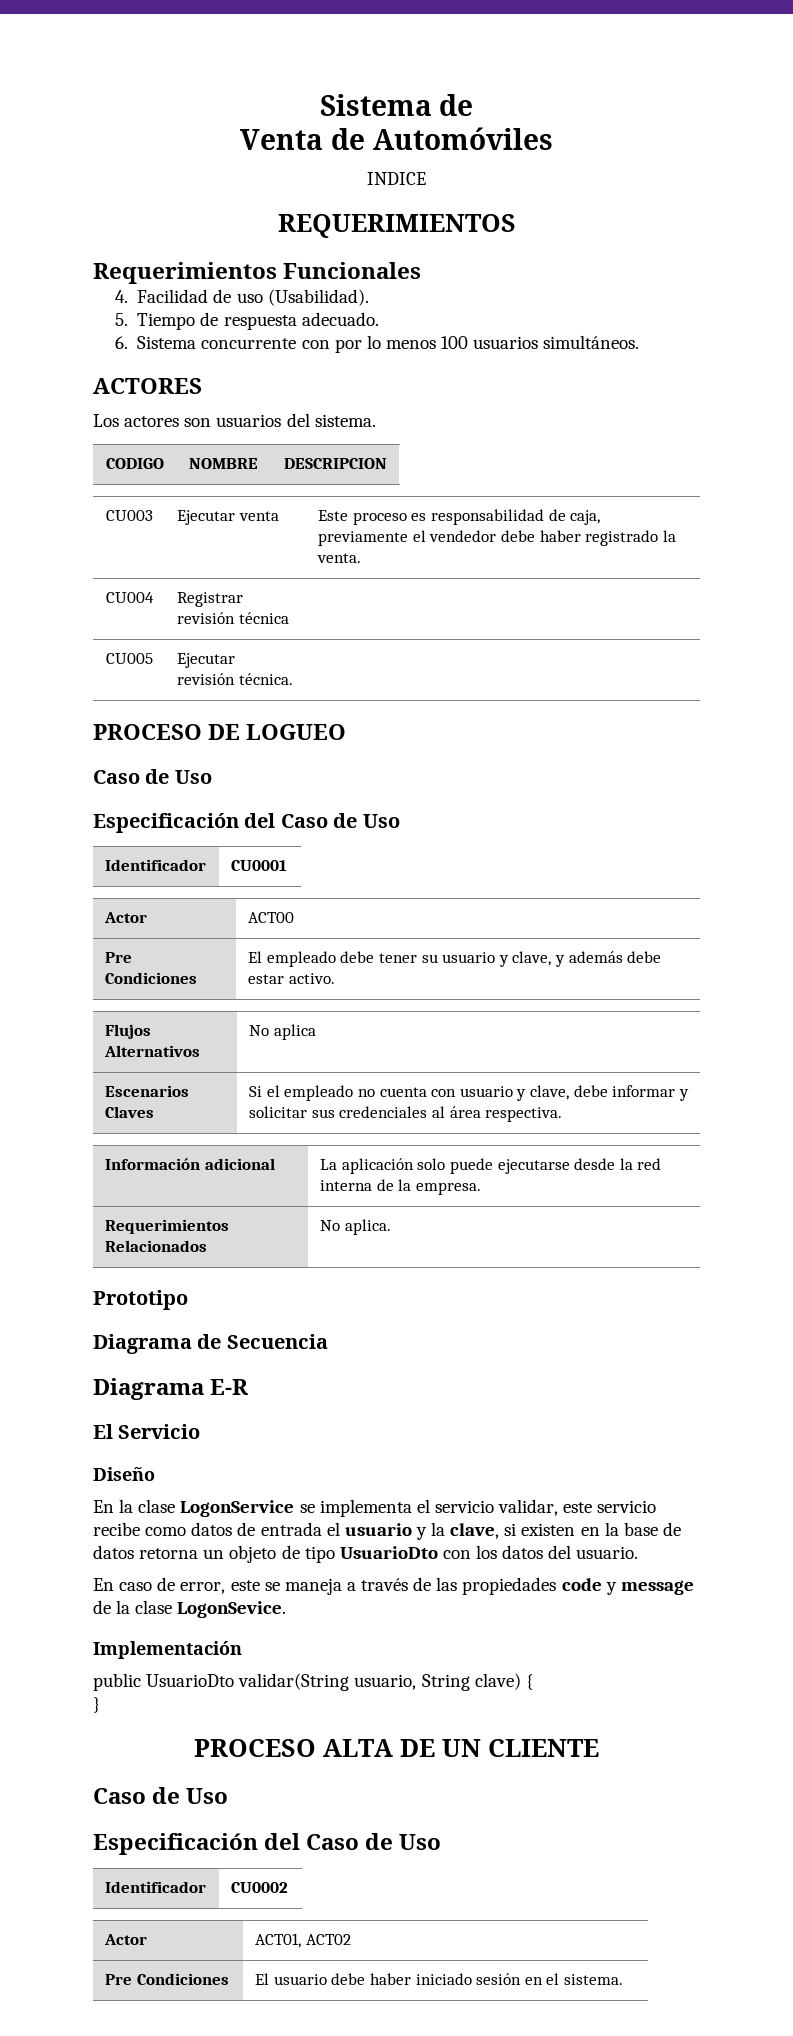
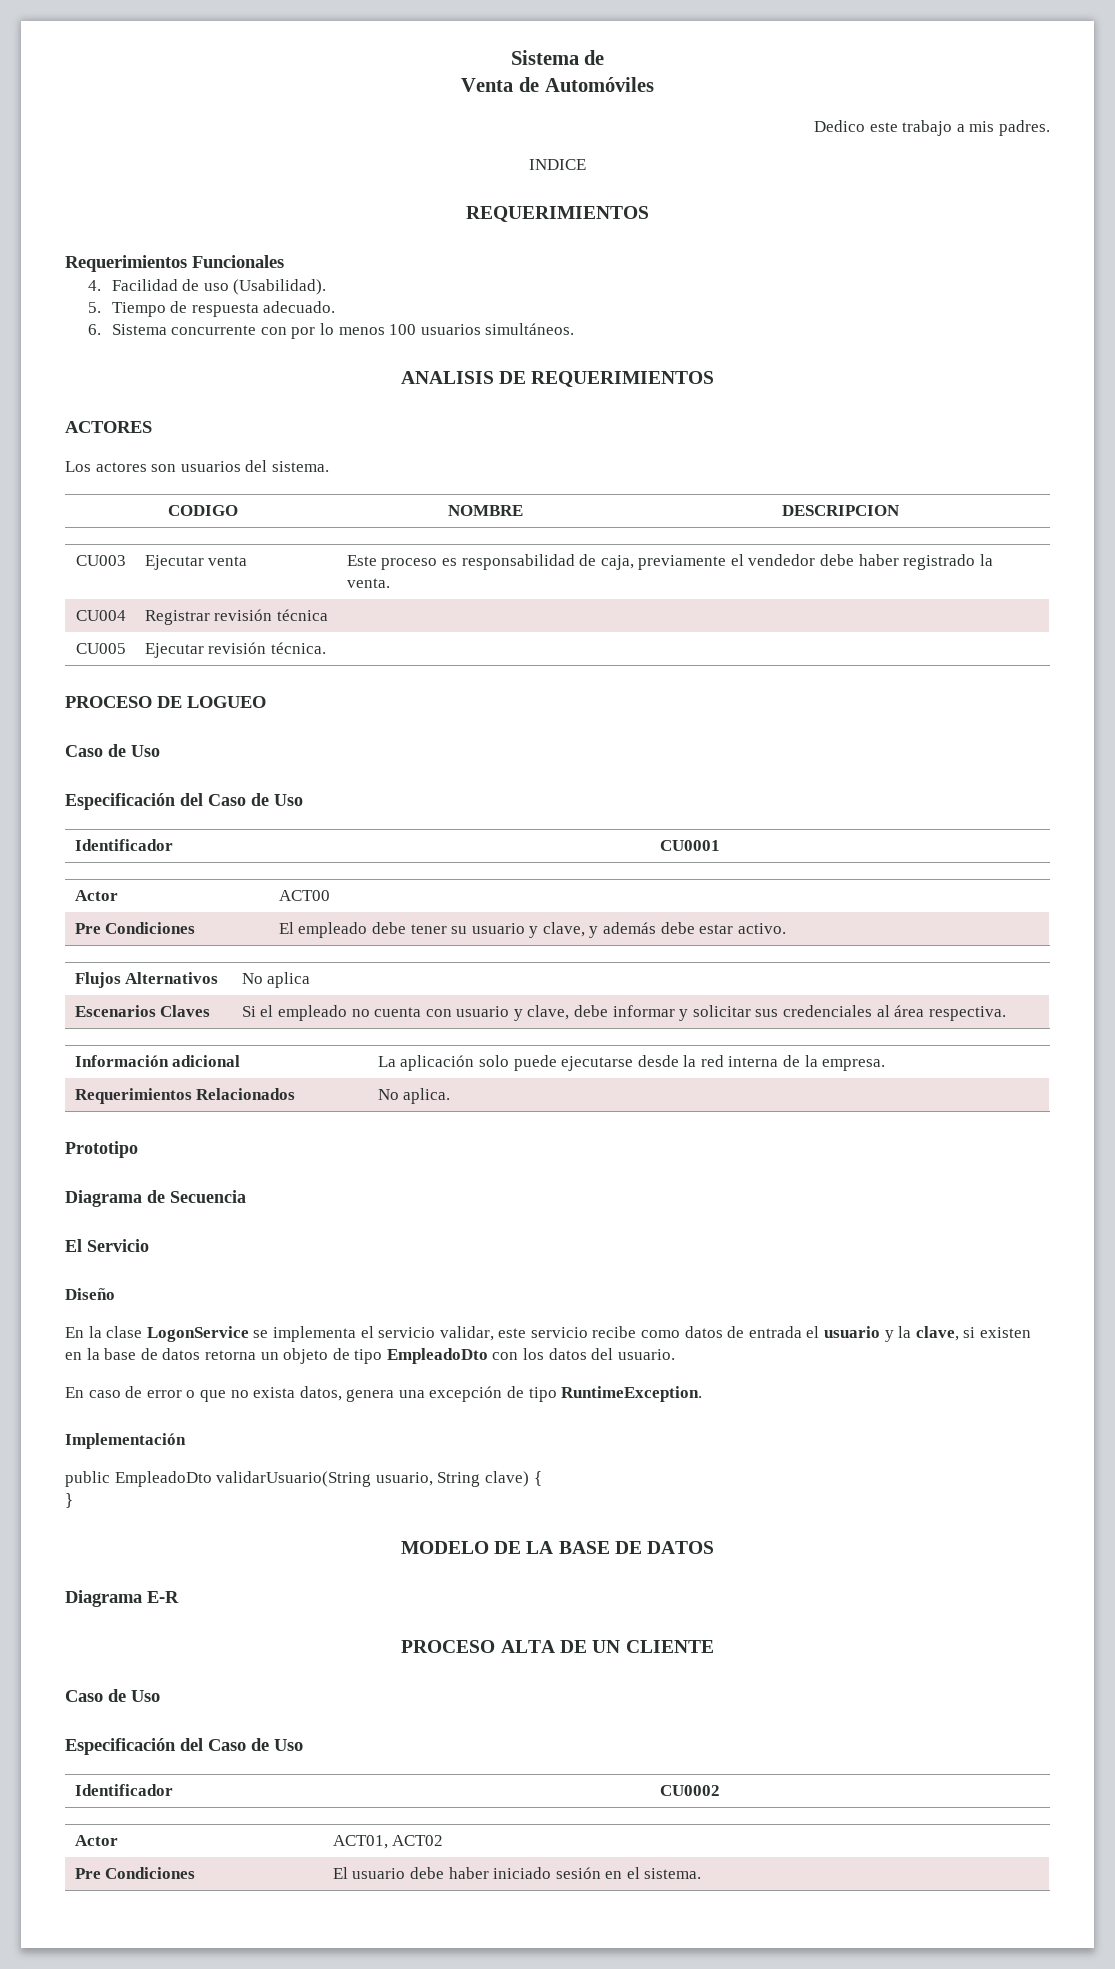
(553, 138) none -> [814,120,1050,136] // Dedico este trabajo a mis padres.
(640, 342) none -> [400,371,715,387] // ANALISIS DE REQUERIMIENTOS
[93,1378,249,1400] // Diagrama E-R -> (246, 1196) none
[339,1546,438,1559] UsuarioDto -> [386,1348,488,1364] EmpleadoDto
[180,1577,694,1595] [93,1600,287,1618] error, este se maneja a través de las propiedades code y message de la clase LogonSevice. -> [146,1386,703,1402] error o que no exista datos, genera una excepción de tipo RuntimeException.
[146,1673,350,1691] UsuarioDto validar(String -> [114,1471,372,1487] EmpleadoDto validarUsuario(String
(100, 1705) none -> [400,1541,715,1554] [65,1590,179,1607] // MODELO DE LA BASE DE DATOS // Diagrama E-R

